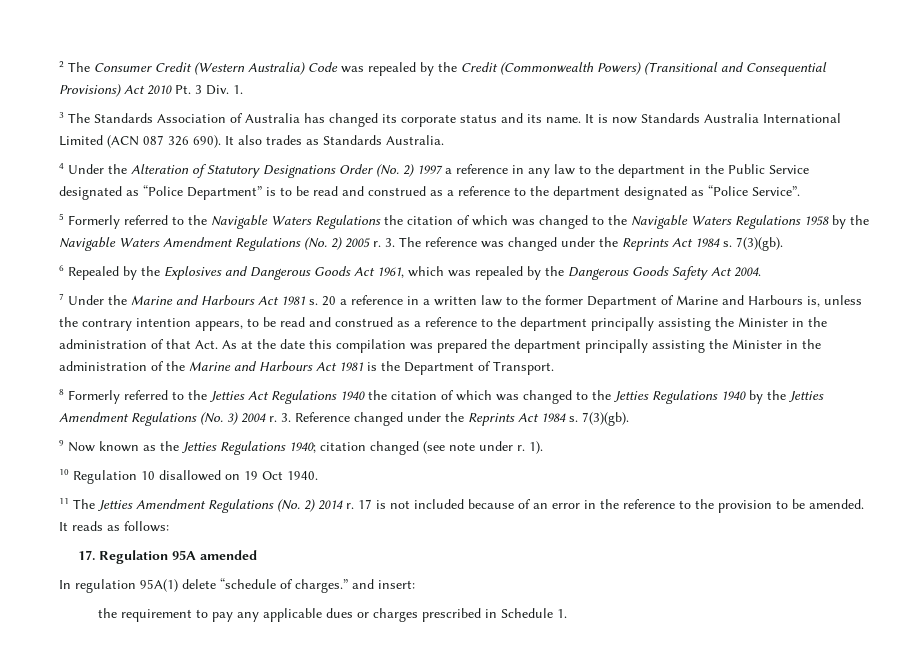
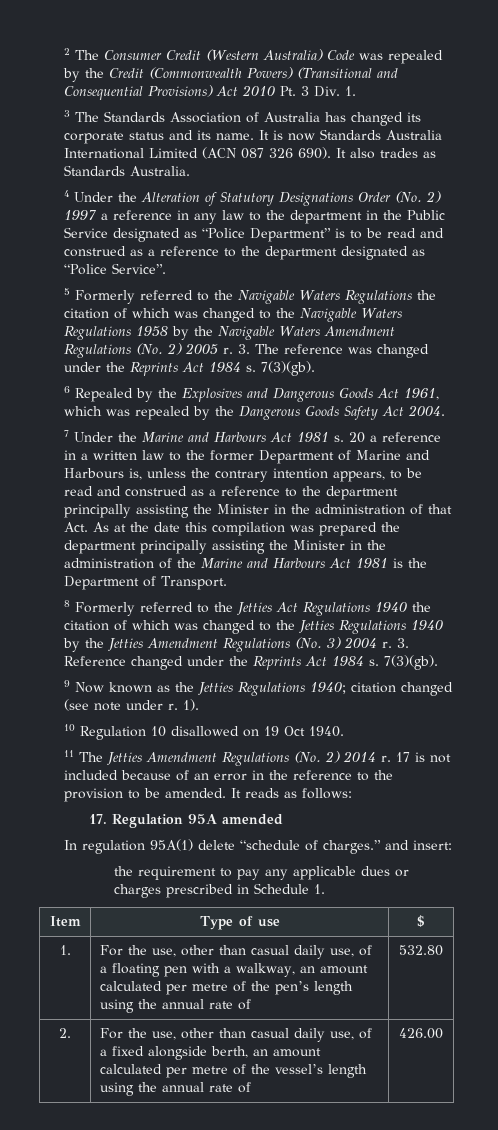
(567, 613) none -> [49,916,81,927] [199,916,280,930] [417,915,425,927] [59,945,71,955] [99,945,372,959] [99,963,368,977] [99,981,353,995] [99,999,251,1013] [399,945,443,956] [59,1028,71,1038] [99,1028,372,1042] [99,1046,321,1060] [99,1064,367,1078] [99,1082,251,1096] [399,1028,443,1039] // Item | Type of use | $ // 1. | For the use, other than casual daily use, of a floating pen with a walkway, an amount calculated per metre of the pen’s length using the annual rate of | 532.80 // 2. | For the use, other than casual daily use, of a fixed alongside berth, an amount calculated per metre of the vessel’s length using the annual rate of | 426.00

